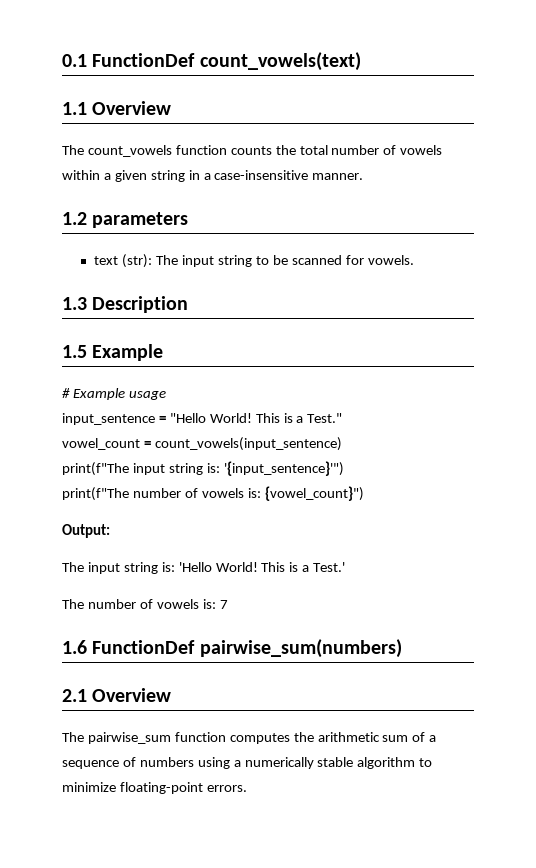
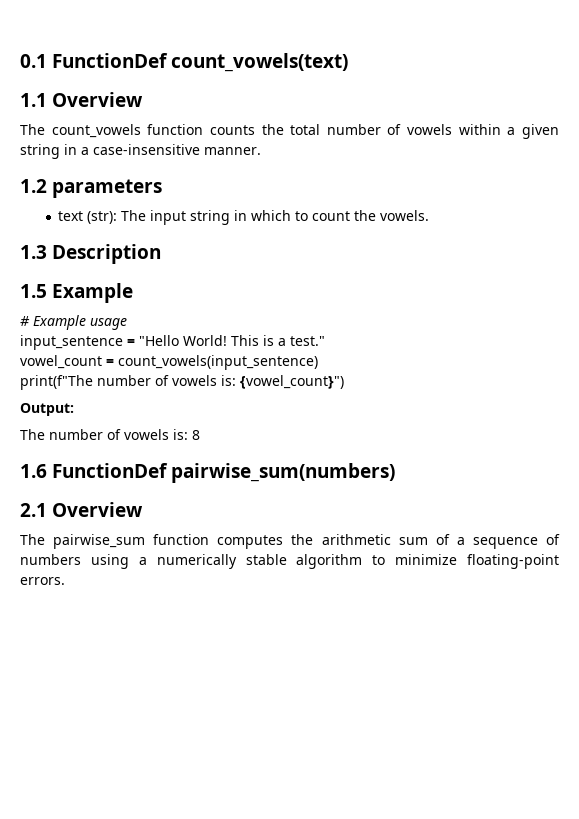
[255,255,364,265] to be scanned for -> [234,210,377,221] in which to count the
[307,413,343,423] Test." -> [290,336,325,346] test."
[62,461,344,476] // print(f"The input string is: '{input_sentence}'") -> (318, 362) none
[62,562,346,574] // The input string is: 'Hello World! This is a Test.' -> (74, 409) none
[219,600,228,609] 7 -> [192,430,200,440] 8

